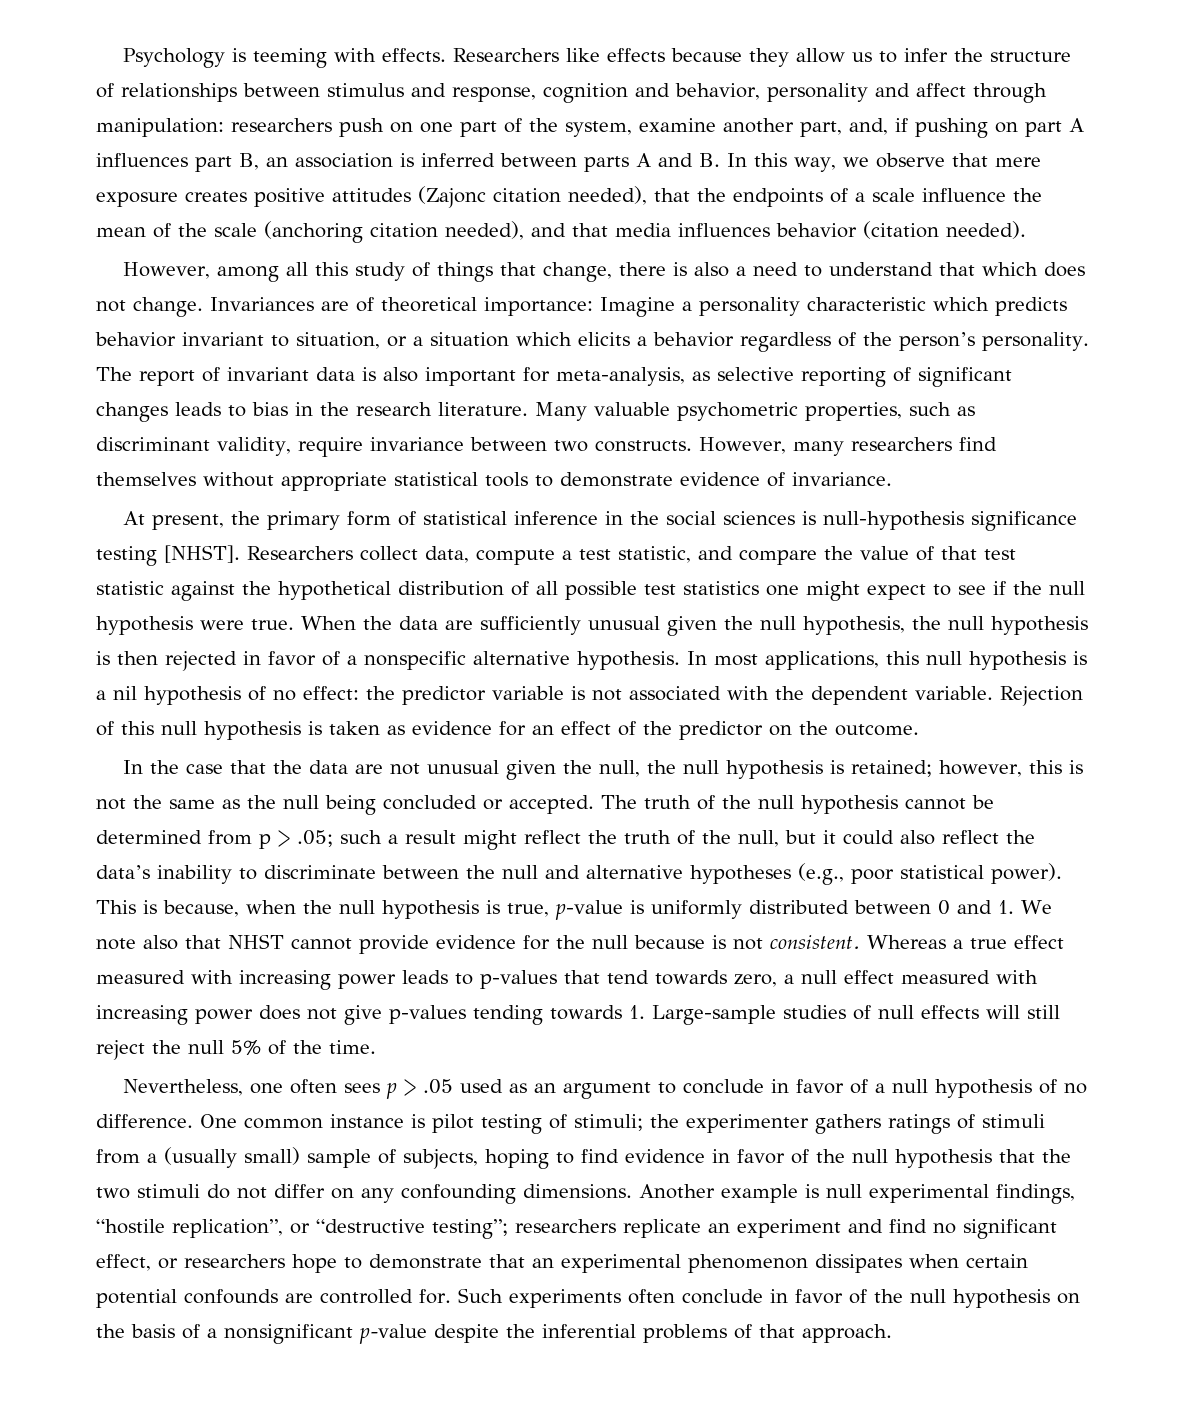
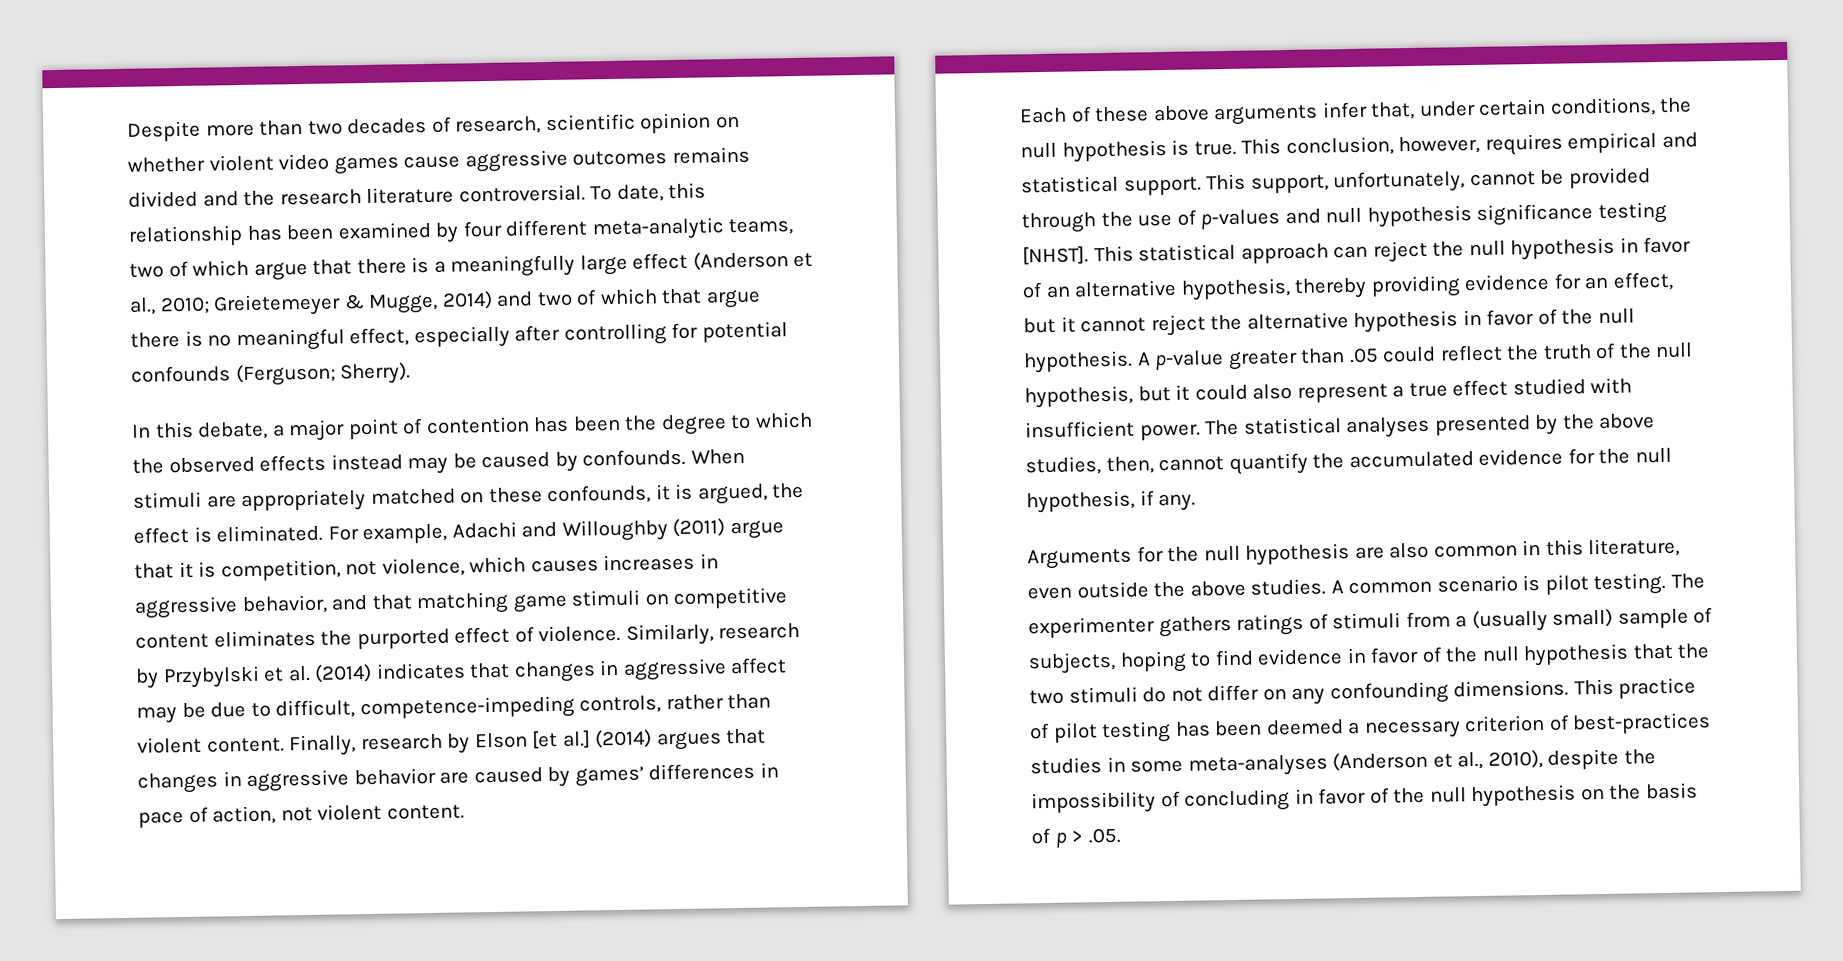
[122,48,1071,68] [96,83,1047,103] [96,118,1084,138] [96,153,1041,172] [96,186,1042,208] [96,221,1026,243] [122,262,1085,282] [96,297,1067,317] [95,332,1089,352] [96,367,1012,387] [96,402,975,422] [96,437,997,457] [96,472,892,491] [122,511,1077,531] [96,545,1016,566] [96,581,1085,601] [96,616,1088,636] [96,651,1087,671] [96,686,1083,706] [96,721,919,740] [122,760,1083,780] [96,795,994,815] [96,830,517,850] Psychology is teeming with effects. Researchers like effects because they allow us to infer the structure of relationships between stimulus and response, cognition and behavior, personality and affect through manipulation: researchers push on one part of the system, examine another part, and, if pushing on part A influences part B, an association is inferred between parts A and B. In this way, we observe that mere exposure creates positive attitudes (Zajonc citation needed), that the endpoints of a scale influence the mean of the scale (anchoring citation needed), and that media influences behavior (citation needed). // However, among all this study of things that change, there is also a need to understand that which does not change. Invariances are of theoretical importance: Imagine a personality characteristic which predicts behavior invariant to situation, or a situation which elicits a behavior regardless of the person’s personality. The report of invariant data is also important for meta-analysis, as selective reporting of significant changes leads to bias in the research literature. Many valuable psychometric properties, such as discriminant validity, require invariance between two constructs. However, many researchers find themselves without appropriate statistical tools to demonstrate evidence of invariance. // At present, the primary form of statistical inference in the social sciences is null-hypothesis significance testing [NHST]. Researchers collect data, compute a test statistic, and compare the value of that test statistic against the hypothetical distribution of all possible test statistics one might expect to see if the null hypothesis were true. When the data are sufficiently unusual given the null hypothesis, the null hypothesis is then rejected in favor of a nonspecific alternative hypothesis. In most applications, this null hypothesis is a nil hypothesis of no effect: the predictor variable is not associated with the dependent variable. Rejection of this null hypothesis is taken as evidence for an effect of the predictor on the outcome. // In the case that the data are not unusual given the null, the null hypothesis is retained; however, this is not the same as the null being concluded or accepted. The truth of the null hypothesis cannot be determined from p > .05; such a result might -> [127,112,740,142] [127,146,750,175] [128,182,707,208] [128,217,794,247] [129,251,814,281] [129,288,761,317] [130,321,788,352] [131,362,412,387] [131,411,813,442] [132,448,745,475] [133,482,805,513] [133,518,784,545] [134,553,719,582] [134,587,789,619] [135,622,801,650] [135,657,788,689] [136,693,772,724] [137,728,767,757] [137,762,779,794] [138,803,465,828] [1019,97,1693,126] [1020,132,1698,163] [1021,167,1651,196] [1021,201,1667,234] [1022,236,1692,266] [1022,271,1674,301] [1023,308,1635,337] [1023,346,1437,374] Despite more than two decades of research, scientific opinion on whether violent video games cause aggressive outcomes remains divided and the research literature controversial. To date, this relationship has been examined by four different meta-analytic teams, two of which argue that there is a meaningfully large effect (Anderson et al., 2010; Greietemeyer & Mugge, 2014) and two of which that argue there is no meaningful effect, especially after controlling for potential confounds (Ferguson; Sherry). // In this debate, a major point of contention has been the degree to which the observed effects instead may be caused by confounds. When stimuli are appropriately matched on these confounds, it is argued, the effect is eliminated. For example, Adachi and Willoughby (2011) argue that it is competition, not violence, which causes increases in aggressive behavior, and that matching game stimuli on competitive content eliminates the purported effect of violence. Similarly, research by Przybylski et al. (2014) indicates that changes in aggressive affect may be due to difficult, competence-impeding controls, rather than violent content. Finally, research by Elson [et al.] (2014) argues that changes in aggressive behavior are caused by games’ differences in pace of action, not violent content. // Each of these above arguments infer that, under certain conditions, the null hypothesis is true. This conclusion, however, requires empirical and statistical support. This support, unfortunately, cannot be provided through the use of p-values and null hypothesis significance testing [NHST]. This statistical approach can reject the null hypothesis in favor of an alternative hypothesis, thereby providing evidence for an effect, but it cannot reject the alternative hypothesis in favor of the null hypothesis. A p-value greater than .05 could
[738,830,779,847] null, -> [1655,342,1694,359] [1024,385,1133,409] null hypothesis,
[942,830,1035,844] [96,863,1062,885] [96,900,1052,920] [96,934,1064,954] [96,970,1038,990] [96,1005,1060,1025] [96,1040,376,1060] [122,1079,1087,1099] [96,1114,679,1134] reflect the data’s inability to discriminate between the null and alternative hypotheses (e.g., poor statistical power). This is because, when the null hypothesis is true, p-value is uniformly distributed between 0 and 1. We note also that NHST cannot provide evidence for the null because is not consistent. Whereas a true effect measured with increasing power leads to p-values that tend towards zero, a null effect measured with increasing power does not give p-values tending towards 1. Large-sample studies of null effects will still reject the null 5% of the time. // Nevertheless, one often sees p > .05 used as an argument to conclude in favor of a null hypothesis of no difference. One common instance is pilot testing of stimuli; the -> [1296,377,1633,403] [1025,413,1656,441] [1025,447,1672,476] [1026,490,1197,514] [1027,537,1681,570] [1027,572,1705,600] represent a true effect studied with insufficient power. The statistical analyses presented by the above studies, then, cannot quantify the accumulated evidence for the null hypothesis, if any. // Arguments for the null hypothesis are also common in this literature, even outside the above studies. A common scenario is pilot testing. The
[639,1184,1075,1204] [96,1219,1057,1239] [96,1254,1028,1273] [96,1288,763,1308] Another example is null experimental findings, “hostile replication”, or “destructive testing”; researchers replicate an experiment and find no significant effect, or researchers hope to demonstrate that an experimental phenomenon dissipates when certain potential confounds are controlled for. Such experiments often conclude -> [1573,677,1697,699] [1029,712,1712,744] [1030,748,1656,777] [1031,789,1291,815] This practice of pilot testing has been deemed a necessary criterion of best-practices studies in some meta-analyses (Anderson et al., 2010), despite the impossibility of concluding
[207,1324,892,1344] a nonsignificant p-value despite the inferential problems of that approach. -> [1054,827,1121,848] p > .05.

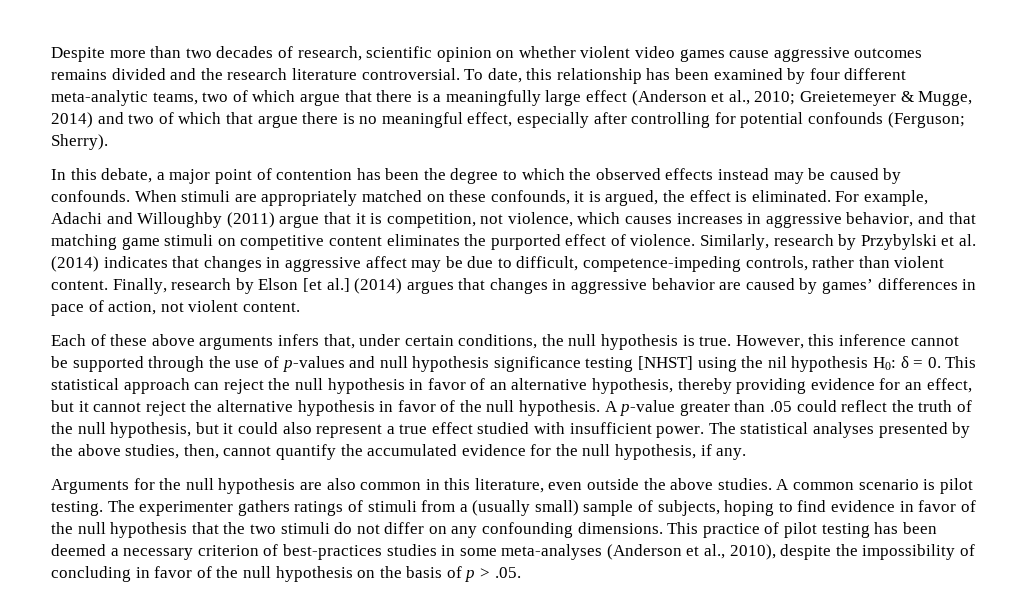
[1321,101,1368,119] infer -> [277,334,319,346] infers
[1241,132,1698,157] [1021,170,1466,196] This conclusion, however, requires empirical and statistical support. This support, unfortunately, -> [735,334,907,349] However, this inference
[1568,167,1651,189] provided -> [72,356,144,372] supported
[1022,246,1089,266] [NHST]. -> [638,356,941,372] [NHST] using the nil hypothesis H0: δ = 0.

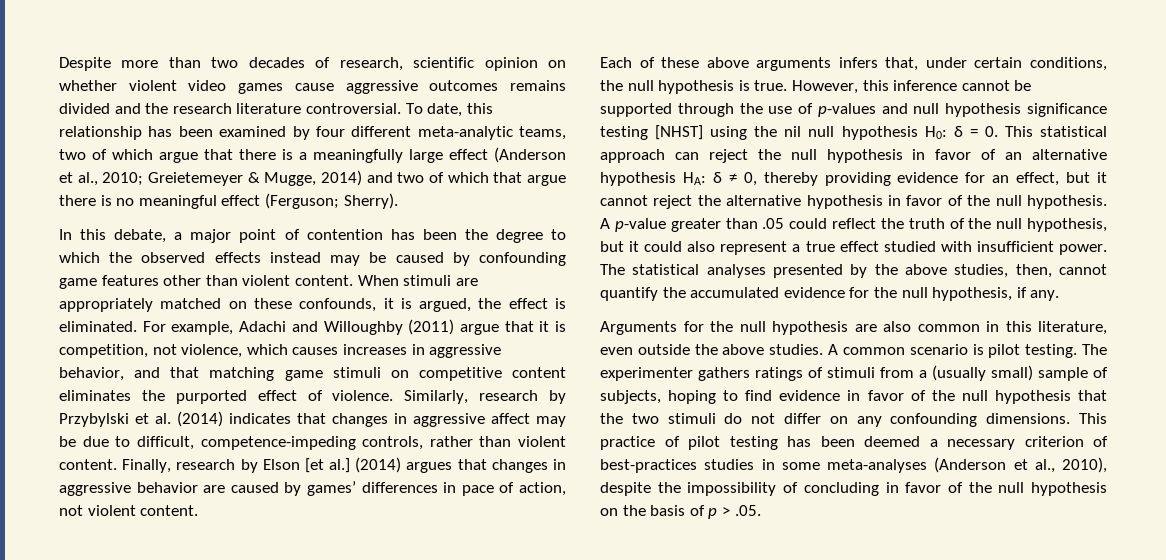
[467,112,884,128] effect, especially after controlling for potential confounds -> [221,195,261,206] effect
[51,190,130,202] confounds. -> [479,252,566,266] [59,275,353,289] confounding game features other than violent content.
(787, 362) none -> [808,126,835,137] null
[592,378,674,394] hypothesis, -> [600,172,757,186] hypothesis HA: δ ≠ 0,

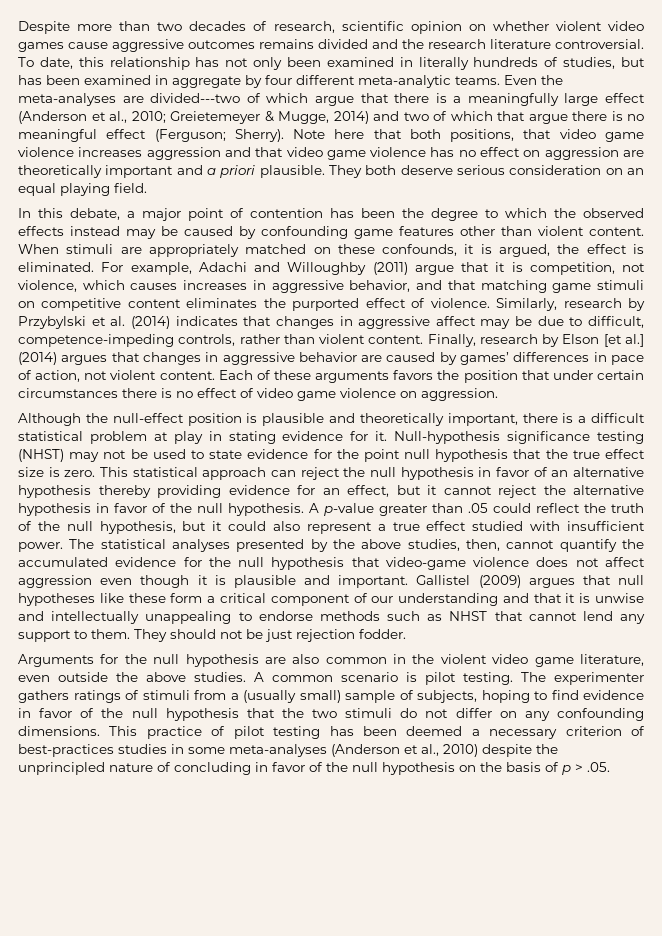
[178,126,566,140] [59,149,86,160] been examined by four different meta-analytic teams, two -> [225,57,645,70] [18,75,563,88] [18,93,241,106] not only been examined in literally hundreds of studies, but has been examined in aggregate by four different meta-analytic teams. Even the meta-analyses are divided---two
(398, 201) none -> [293,129,644,142] [18,147,644,160] [18,165,644,178] [18,183,147,196] Note here that both positions, that video game violence increases aggression and that video game violence has no effect on aggression are theoretically important and a priori plausible. They both deserve serious consideration on an equal playing field.
(199, 510) // -> (215, 375) none
[706,57,1107,71] [600,80,1032,94] [600,103,1107,117] [600,125,998,140] above arguments infers that, under certain conditions, the null hypothesis is true. However, this inference cannot be supported through the use of p-values and null hypothesis significance testing [NHST] using the nil null hypothesis H0: δ = 0. -> [315,370,644,383] [18,388,498,401] [18,413,646,426] [18,431,645,444] [18,449,645,462] [18,467,96,477] arguments favors the position that under certain circumstances there is no effect of video game violence on aggression. // Although the null-effect position is plausible and theoretically important, there is a difficult statistical problem at play in stating evidence for it. Null-hypothesis significance testing (NHST) may not be used to state evidence for the point null hypothesis that the true effect size is zero.
[682,172,757,186] HA: δ ≠ 0, -> (91, 491) none
[932,287,1060,301] hypothesis, if any. -> [271,557,645,570] [18,575,644,588] [18,593,645,606] [18,611,645,624] [18,629,406,642] hypothesis that video-game violence does not affect aggression even though it is plausible and important. Gallistel (2009) argues that null hypotheses like these form a critical component of our understanding and that it is unwise and intellectually unappealing to endorse methods such as NHST that cannot lend any support to them. They should not be just rejection fodder.
[1005,321,1032,332] this -> [412,654,574,667] the violent video game
[1062,457,1107,473] 2010), -> [443,744,478,757] 2010)
[687,482,777,496] impossibility -> [18,762,153,775] unprincipled nature

